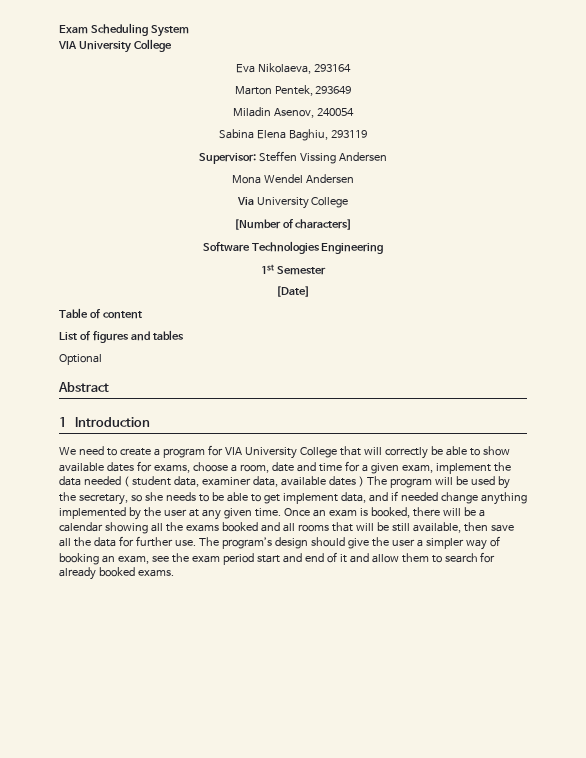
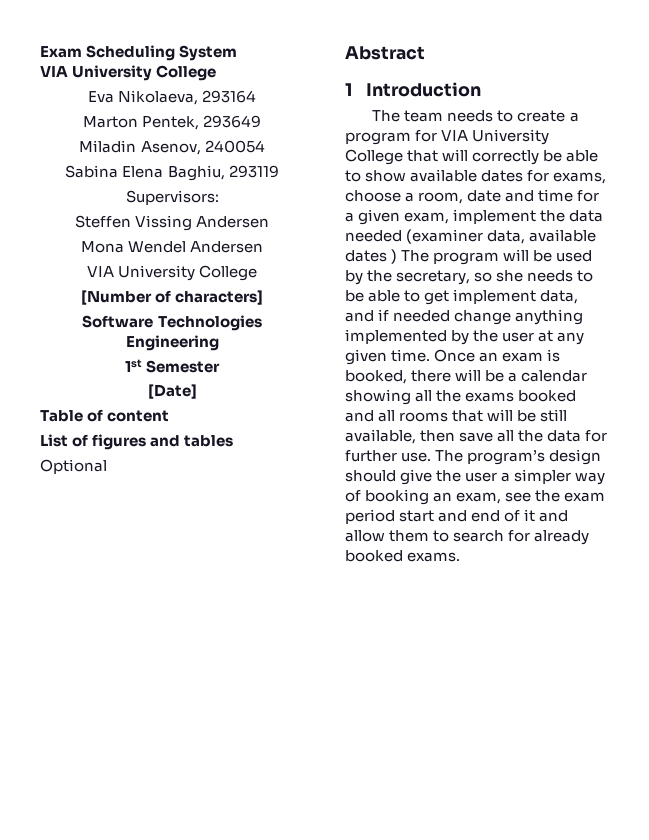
[199,153,257,164] Supervisor: -> [125,190,219,205] Supervisors: //
[236,197,254,205] Via -> [86,266,114,277] VIA
[59,446,104,455] We need -> [372,110,494,122] The team needs
[123,476,251,487] ( student data, examiner -> [406,229,484,244] (examiner

